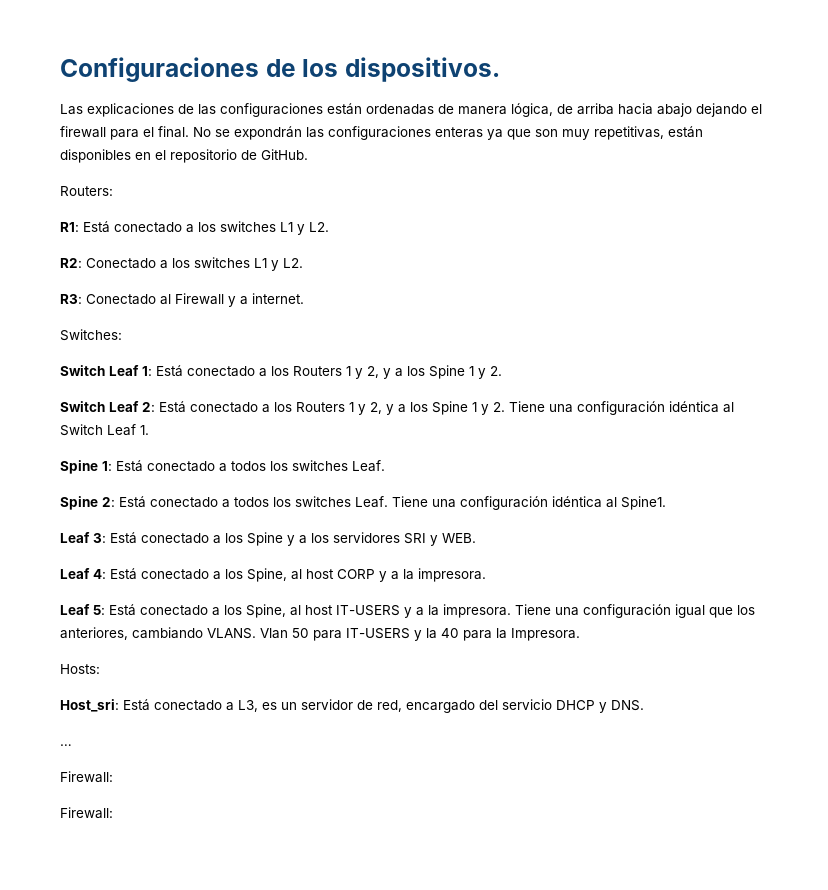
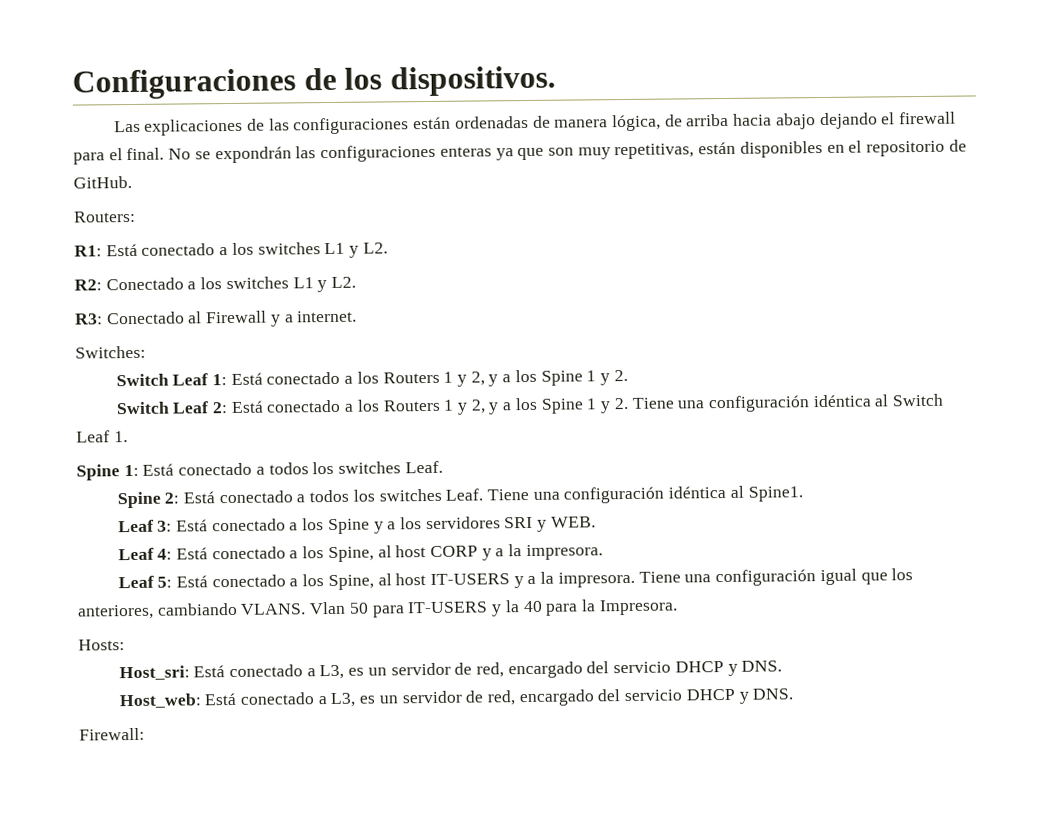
[60,744,72,746] [60,771,113,783] [60,807,113,819] … // Firewall: // Firewall: -> [118,688,794,709] [79,727,145,741] Host_web: Está conectado a L3, es un servidor de red, encargado del servicio DHCP y DNS. // Firewall:

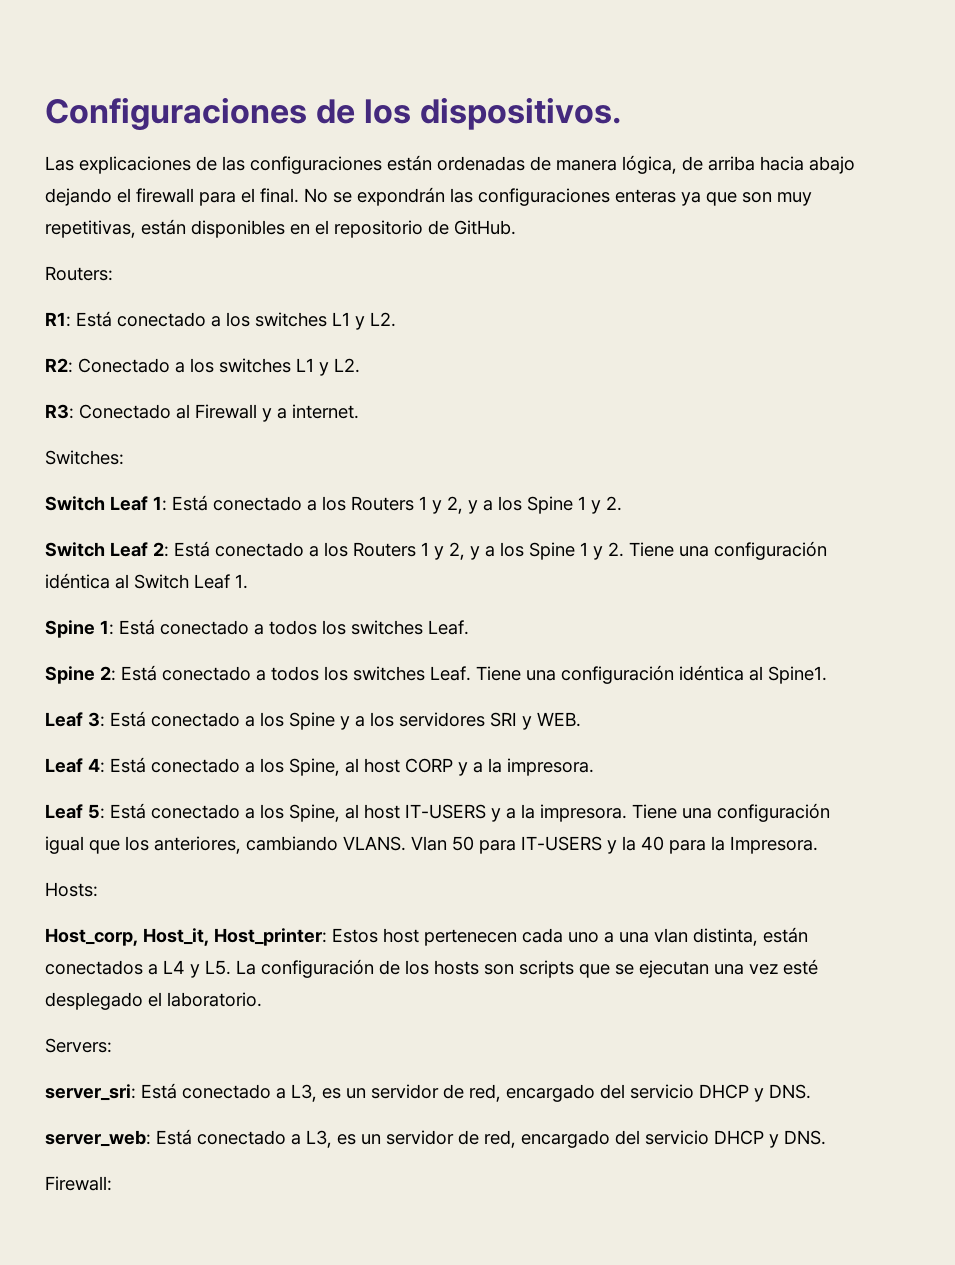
[118,665,190,681] Host_sri: -> [45,927,808,946] [45,959,818,978] [45,992,262,1010] [45,1038,112,1053] [45,1084,136,1101] Host_corp, Host_it, Host_printer: Estos host pertenecen cada uno a una vlan distinta, están conectados a L4 y L5. La configuración de los hosts son scripts que se ejecutan una vez esté desplegado el laboratorio. // Servers: // server_sri:
[118,693,202,709] Host_web: -> [45,1130,151,1147] server_web:

